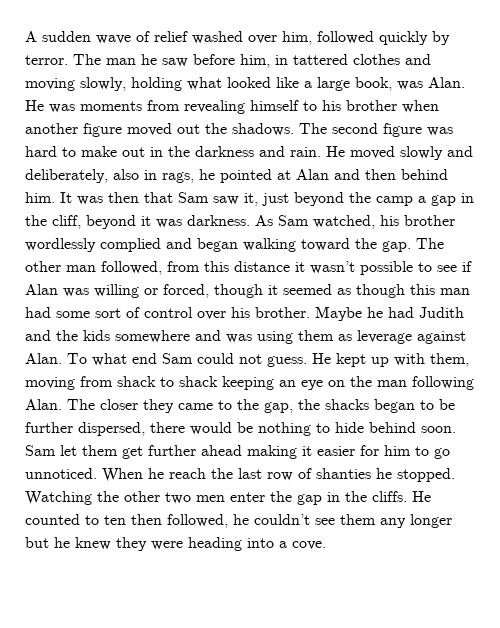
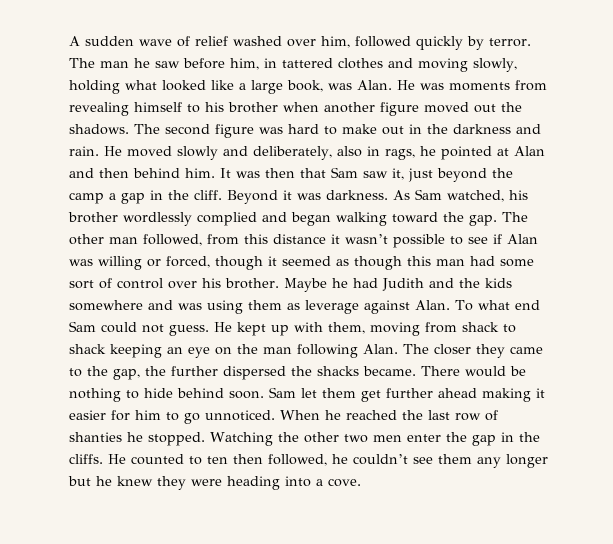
[52,215,136,229] cliff, beyond -> [194,190,278,204] cliff. Beyond
[325,399,455,413] [25,422,185,436] shacks began to be further dispersed, there -> [171,366,460,380] further dispersed the shacks became. There
[169,468,206,479] reach -> [346,410,397,420] reached

